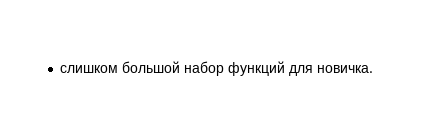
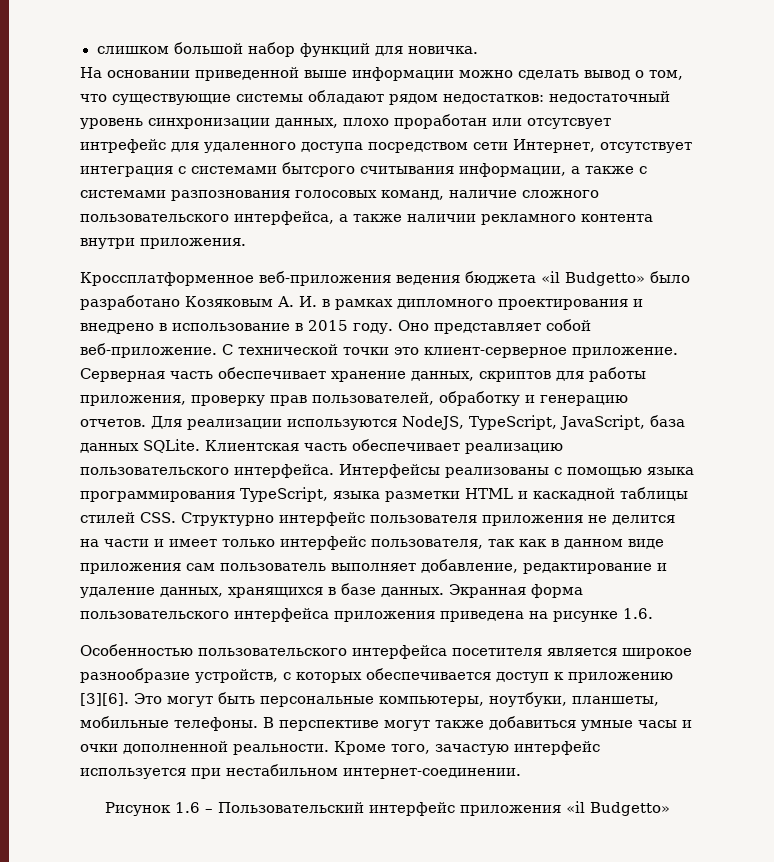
(374, 69) none -> [80,67,683,81] [80,90,670,105] [80,114,611,129] [80,139,692,153] [80,162,647,177] [80,190,599,201] [80,211,653,225] [80,238,246,249] [80,271,690,286] [80,295,643,310] [80,319,591,334] [80,343,678,358] [80,367,646,382] [80,391,628,406] [80,415,685,430] [80,439,563,454] [80,464,694,478] [80,487,688,502] [80,512,675,526] [80,536,664,550] [80,559,667,574] [80,583,583,598] [80,608,653,622] [80,644,692,659] [80,668,673,683] [80,692,659,707] [80,716,692,731] [80,741,600,755] [80,764,521,779] [104,801,670,816] // На основании приведенной выше информации можно сделать вывод о том, что существующие системы обладают рядом недостатков: недостаточный уровень синхронизации данных, плохо проработан или отсутсвует интрефейс для удаленного доступа посредством сети Интернет, отсутствует интеграция с системами бытсрого считывания информации, а также с системами разпознования голосовых команд, наличие сложного пользовательского интерфейса, а также наличии рекламного контента внутри приложения. // Кроссплатформенное веб-приложения ведения бюджета «il Budgetto» было разработано Козяковым А. И. в рамках дипломного проектирования и внедрено в использование в 2015 году. Оно представляет собой веб-приложение. С технической точки это клиент-серверное приложение. Серверная часть обеспечивает хранение данных, скриптов для работы приложения, проверку прав пользователей, обработку и генерацию отчетов. Для реализации используются NodeJS, TypeScript, JavaScript, база данных SQLite. Клиентская часть обеспечивает реализацию пользовательского интерфейса. Интерфейсы реализованы с помощью языка программирования TypeScript, языка разметки HTML и каскадной таблицы стилей CSS. Структурно интерфейс пользователя приложения не делится на части и имеет только интерфейс пользователя, так как в данном виде приложения сам пользователь выполняет добавление, редактирование и удаление данных, хранящихся в базе данных. Экранная форма пользовательского интерфейса приложения приведена на рисунке 1.6. // Особенностью пользовательского интерфейса посетителя является широкое разнообразие устройств, с которых обеспечивается доступ к приложению [3][6]. Это могут быть персональные компьютеры, ноутбуки, планшеты, мобильные телефоны. В перспективе могут также добавиться умные часы и очки дополненной реальности. Кроме того, зачастую интерфейс используется при нестабильном интернет-соединении. // Рисунок 1.6 – Пользовательский интерфейс приложения «il Budgetto»

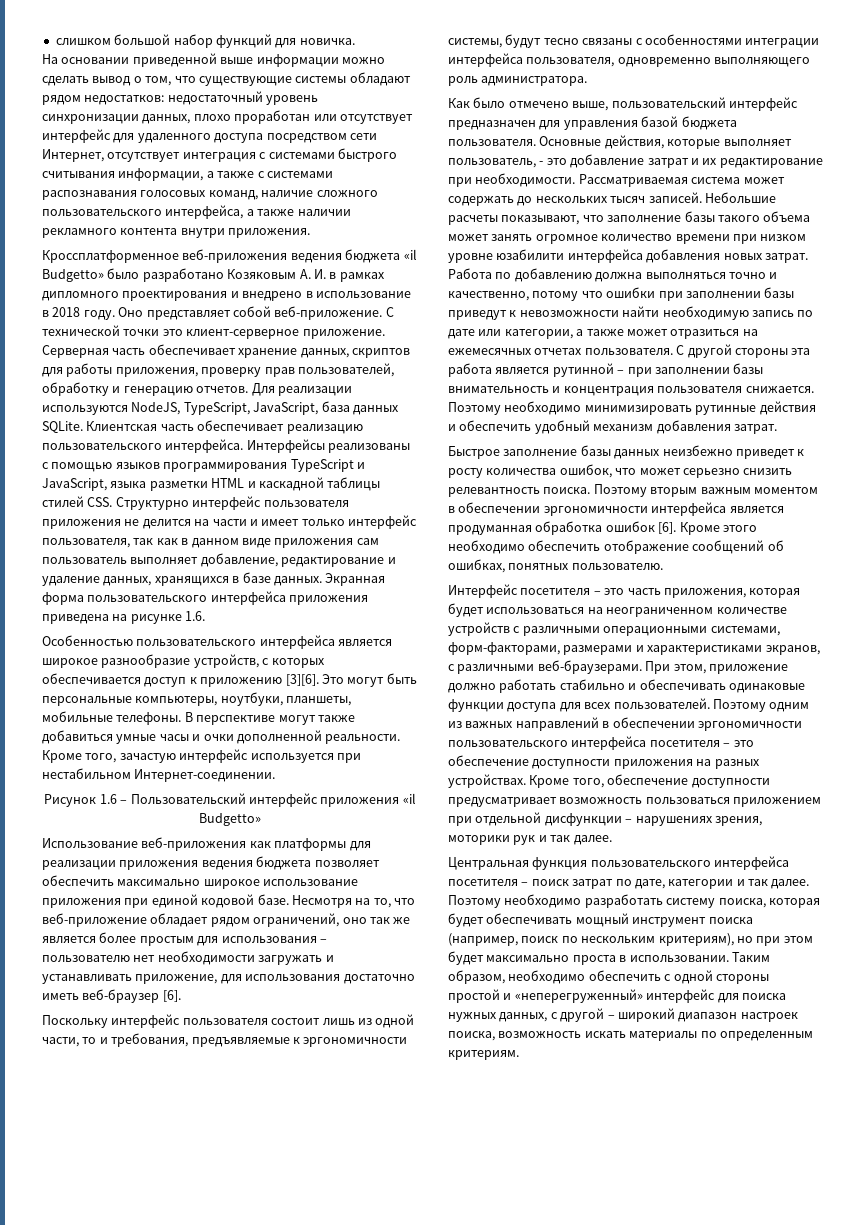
[527,118,611,129] [80,139,166,153] отсутсвует интрефейс -> [339,114,413,124] [42,129,111,143] отсутствует интерфейс
[282,162,355,177] бытсрого -> [337,148,397,162] быстрого
[171,190,290,201] разпознования -> [42,190,137,200] распознавания
[308,320,348,331] 2015 -> [52,307,81,317] 2018
[647,467,694,475] [80,487,328,502] языка программирования TypeScript, -> [115,459,365,472] [42,478,107,491] языков программирования TypeScript и JavaScript,
[452,648,542,656] посетителя -> (335, 642) none
[343,768,521,779] интернет-соединении. -> [134,769,276,782] Интернет-соединении.
(670, 809) none -> [42,837,371,851] [42,856,380,870] [42,875,359,889] [42,894,415,908] [42,913,411,927] [42,932,327,946] [42,951,334,965] [42,974,415,984] [42,989,181,1003] [42,1014,415,1028] [42,1033,408,1047] [448,34,820,48] [448,53,811,67] [448,76,588,86] [448,97,798,111] [448,116,737,130] [448,135,792,149] [448,154,823,168] [448,173,785,187] [448,192,776,206] [448,211,811,225] [448,234,807,244] [448,249,808,263] [448,268,778,282] [448,287,795,301] [448,306,814,320] [448,329,758,339] [448,344,811,358] [448,363,764,377] [448,386,814,396] [448,401,816,415] [448,420,777,434] [448,445,805,459] [448,464,793,478] [448,484,818,497] [448,502,784,516] [448,521,757,535] [448,540,784,554] [448,559,663,573] [448,584,801,598] [448,603,787,617] [448,622,780,636] [448,642,820,655] [448,660,788,674] [448,679,805,693] [448,698,810,712] [448,717,802,731] [448,736,754,750] [448,755,760,769] [448,774,770,788] [448,797,822,807] [448,812,762,826] [448,835,612,845] [448,856,790,870] [448,879,810,889] [448,894,820,908] [448,913,753,927] [448,933,813,946] [448,951,770,965] [448,970,769,984] [448,989,786,1003] [448,1008,798,1022] [448,1031,813,1041] [448,1050,519,1060] // Использование веб-приложения как платформы для реализации приложения ведения бюджета позволяет обеспечить максимально широкое использование приложения при единой кодовой базе. Несмотря на то, что веб-приложение обладает рядом ограничений, оно так же является более простым для использования – пользователю нет необходимости загружать и устанавливать приложение, для использования достаточно иметь веб-браузер [6]. // Поскольку интерфейс пользователя состоит лишь из одной части, то и требования, предъявляемые к эргономичности системы, будут тесно связаны с особенностями интеграции интерфейса пользователя, одновременно выполняющего роль администратора. // Как было отмечено выше, пользовательский интерфейс предназначен для управления базой бюджета пользователя. Основные действия, которые выполняет пользователь, - это добавление затрат и их редактирование при необходимости. Рассматриваемая система может содержать до нескольких тысяч записей. Небольшие расчеты показывают, что заполнение базы такого объема может занять огромное количество времени при низком уровне юзабилити интерфейса добавления новых затрат. Работа по добавлению должна выполняться точно и качественно, потому что ошибки при заполнении базы приведут к невозможности найти необходимую запись по дате или категории, а также может отразиться на ежемесячных отчетах пользователя. С другой стороны эта работа является рутинной – при заполнении базы внимательность и концентрация пользователя снижается. Поэтому необходимо минимизировать рутинные действия и обеспечить удобный механизм добавления затрат. // Быстрое заполнение базы данных неизбежно приведет к росту количества ошибок, что может серьезно снизить релевантность поиска. Поэтому вторым важным моментом в обеспечении эргономичности интерфейса является продуманная обработка ошибок [6]. Кроме этого необходимо обеспечить отображение сообщений об ошибках, понятных пользователю. // Интерфейс посетителя – это часть приложения, которая будет использоваться на неограниченном количестве устройств с различными операционными системами, форм-факторами, размерами и характеристиками экранов, с различными веб-браузерами. При этом, приложение должно работать стабильно и обеспечивать одинаковые функции доступа для всех пользователей. Поэтому одним из важных направлений в обеспечении эргономичности пользовательского интерфейса посетителя – это обеспечение доступности приложения на разных устройствах. Кроме того, обеспечение доступности предусматривает возможность пользоваться приложением при отдельной дисфункции – нарушениях зрения, моторики рук и так далее. // Центральная функция пользовательского интерфейса посетителя – поиск затрат по дате, категории и так далее. Поэтому необходимо разработать систему поиска, которая будет обеспечивать мощный инструмент поиска (например, поиск по нескольким критериям), но при этом будет максимально проста в использовании. Таким образом, необходимо обеспечить с одной стороны простой и «неперегруженный» интерфейс для поиска нужных данных, с другой – широкий диапазон настроек поиска, возможность искать материалы по определенным критериям.

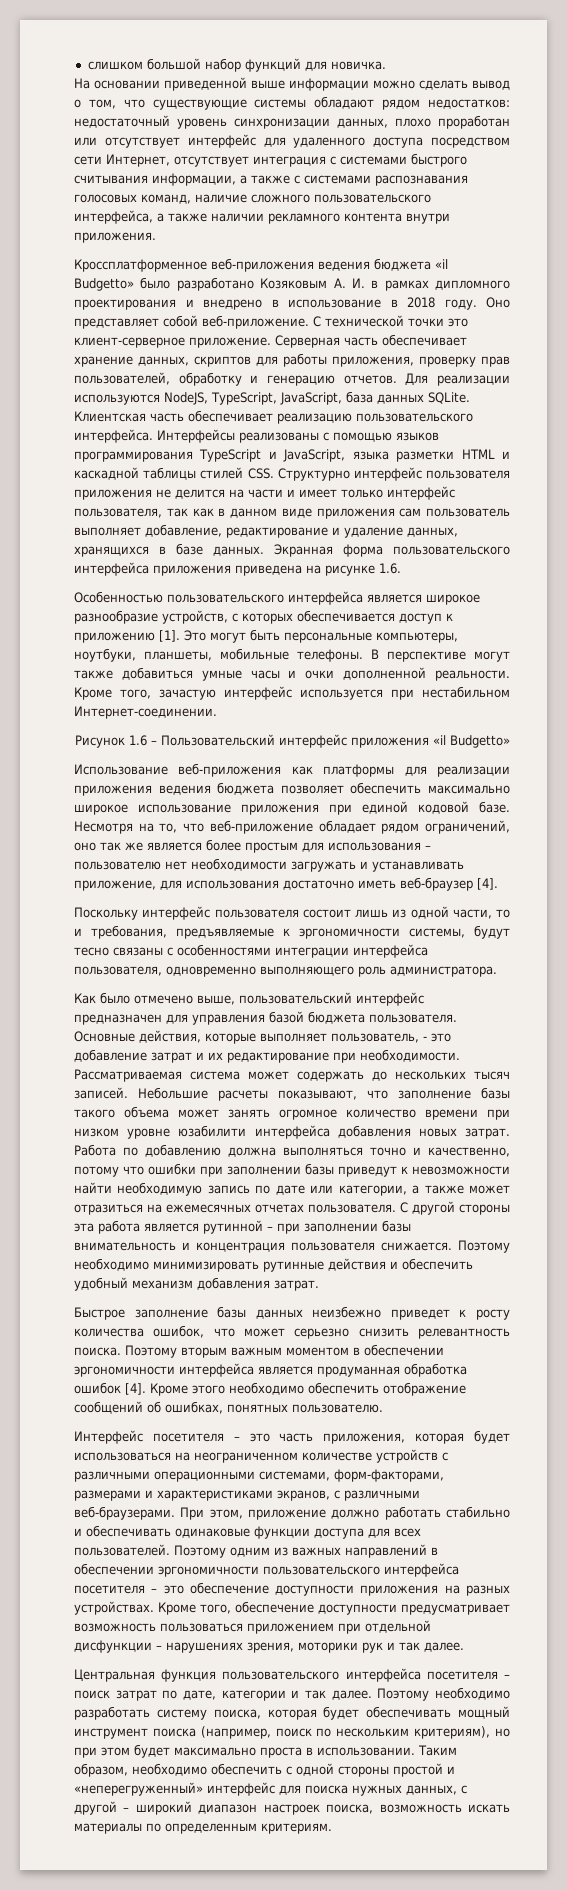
[285,674,319,686] [3][6]. -> [159,630,180,642] [1].
[162,990,181,1002] [6]. -> [477,878,498,890] [4].
[658,522,677,534] [6]. -> [125,1383,146,1395] [4].

